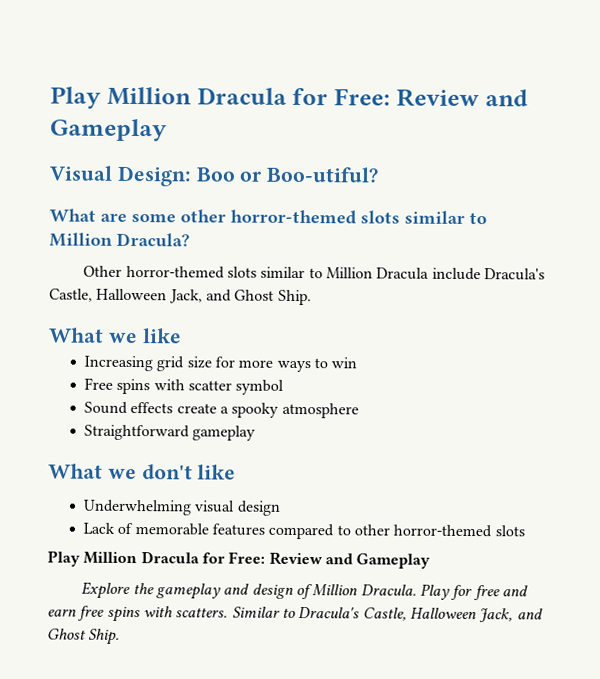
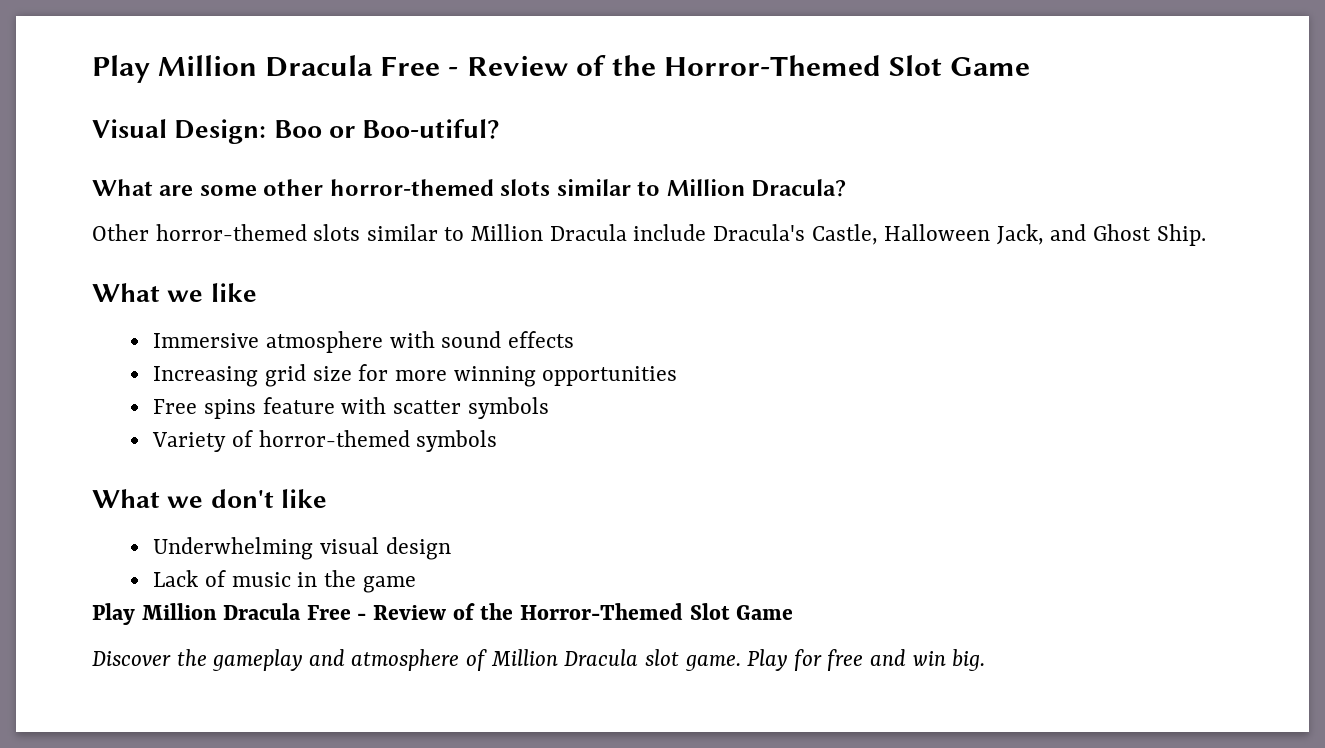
[50,86,528,109] [50,118,167,142] Play Million Dracula for Free: Review and Gameplay -> [92,55,1030,83] Play Million Dracula Free - Review of the Horror-Themed Slot Game
(182, 336) none -> [153,331,574,353] // Immersive atmosphere with sound effects
[276,357,358,373] ways to win -> [453,366,678,387] winning opportunities
(151, 386) none -> [262,397,335,414] feature
[235,379,285,395] [83,401,359,419] [83,424,257,441] symbol // Sound effects create a spooky atmosphere // Straightforward gameplay -> [467,397,549,419] [152,430,498,452] symbols // Variety of horror-themed symbols
[134,523,525,540] [47,550,431,569] [81,581,131,599] memorable features compared to other horror-themed slots // Play Million Dracula for Free: Review and Gameplay // Explore -> [231,570,416,593] [92,603,794,625] [92,651,171,666] music in the game // Play Million Dracula Free - Review of the Horror-Themed Slot Game // Discover
[251,583,294,599] design -> [351,649,460,671] atmosphere
[360,584,417,596] Dracula. -> [564,649,741,671] Dracula slot game.
[47,605,543,623] [47,628,121,645] earn free spins with scatters. Similar to Dracula's Castle, Halloween Jack, and Ghost Ship. -> [912,649,986,671] win big.

